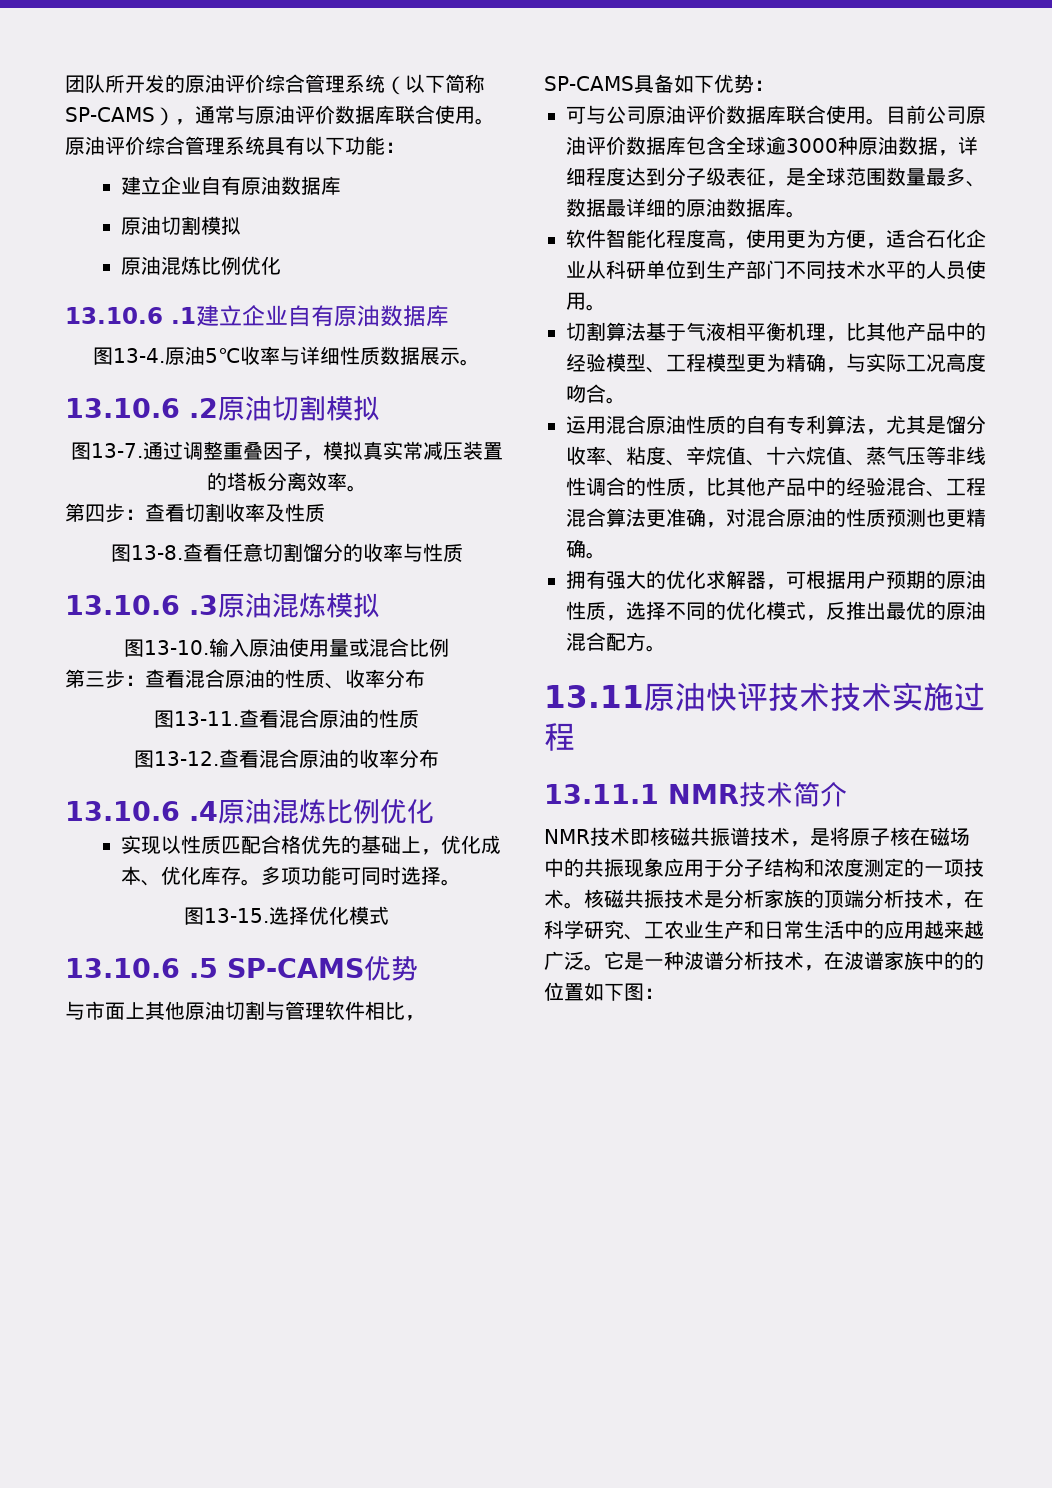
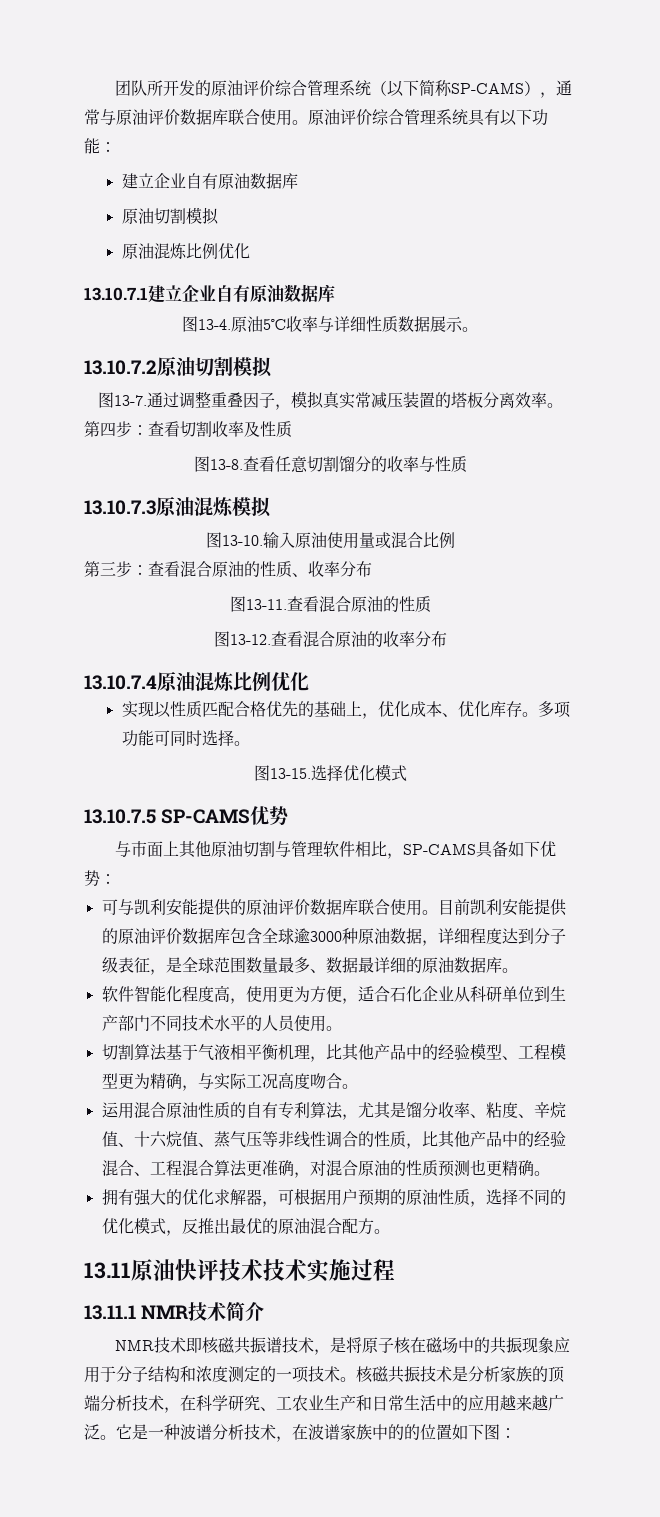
[65,307,196,324] 13.10.6 .1 -> [84,287,148,301] 13.10.7.1
[65,398,218,418] 13.10.6 .2 -> [84,360,157,375] 13.10.7.2
[65,595,218,615] 13.10.6 .3 -> [84,500,156,515] 13.10.7.3
[65,801,218,821] 13.10.6 .4 -> [84,675,157,690] 13.10.7.4
[65,958,218,978] 13.10.6 .5 -> [84,809,156,824] 13.10.7.5
[606,106,646,124] 公司 -> [133,898,246,916] 凯利安能提供的
[926,106,966,124] 公司 -> [469,898,567,916] [101,928,118,944] 凯利安能提供的

